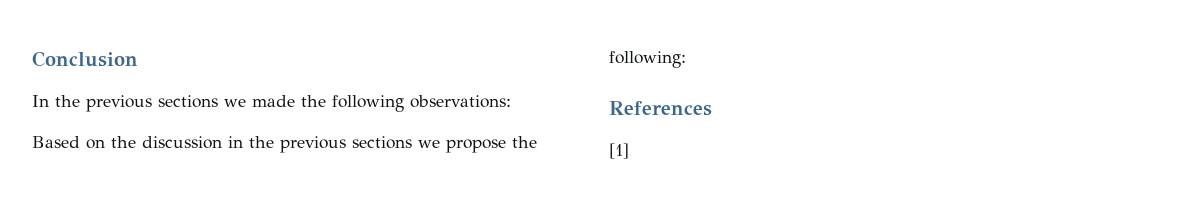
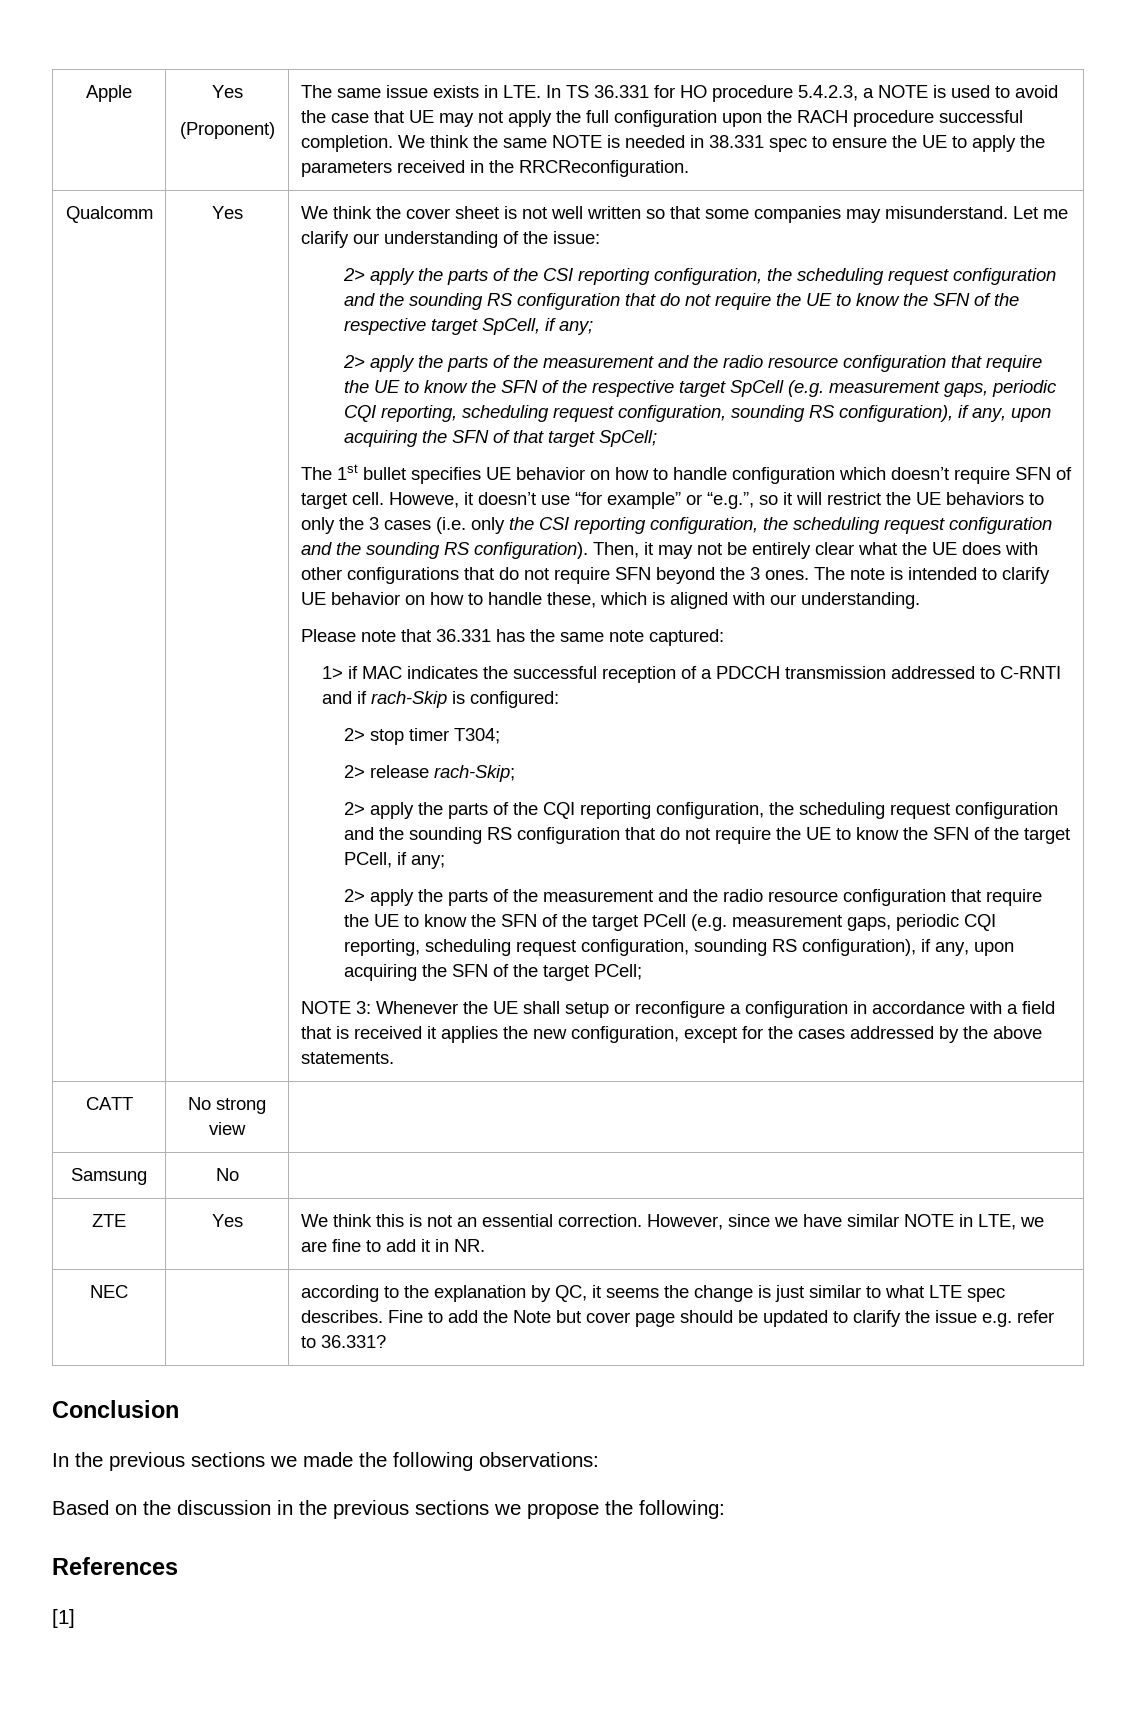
(32, 59) none -> [86,85,132,102] [211,85,243,98] [179,122,275,139] [300,85,1058,102] [300,110,1023,127] [300,135,1045,152] [300,160,689,177] [65,206,153,223] [211,206,243,219] [300,206,1068,223] [300,231,600,248] [342,268,1056,285] [343,293,1019,310] [343,318,593,335] [342,355,1042,372] [343,380,1057,397] [343,405,1051,422] [343,430,657,447] [300,464,1072,484] [300,492,1044,509] [300,517,1052,534] [300,542,1038,559] [300,567,1050,584] [300,592,920,609] [300,629,724,646] [322,666,1062,683] [322,691,560,708] [343,728,500,745] [343,765,515,782] [343,802,1058,819] [343,827,1070,844] [343,852,445,869] [343,889,1042,906] [343,914,996,931] [343,939,1014,956] [343,964,642,981] [300,1001,1055,1018] [300,1026,1042,1043] [300,1052,394,1064] [85,1097,133,1110] [188,1097,266,1114] [209,1122,246,1135] [71,1168,147,1185] [215,1168,239,1181] [92,1214,126,1227] [211,1214,243,1227] [300,1214,1044,1230] [300,1239,485,1252] [90,1285,128,1298] [300,1285,1005,1302] [300,1310,1054,1327] [300,1335,386,1348] Apple | Yes // (Proponent) | The same issue exists in LTE. In TS 36.331 for HO procedure 5.4.2.3, a NOTE is used to avoid the case that UE may not apply the full configuration upon the RACH procedure successful completion. We think the same NOTE is needed in 38.331 spec to ensure the UE to apply the parameters received in the RRCReconfiguration. // Qualcomm | Yes | We think the cover sheet is not well written so that some companies may misunderstand. Let me clarify our understanding of the issue: // 2> apply the parts of the CSI reporting configuration, the scheduling request configuration and the sounding RS configuration that do not require the UE to know the SFN of the respective target SpCell, if any; // 2> apply the parts of the measurement and the radio resource configuration that require the UE to know the SFN of the respective target SpCell (e.g. measurement gaps, periodic CQI reporting, scheduling request configuration, sounding RS configuration), if any, upon acquiring the SFN of that target SpCell; // The 1st bullet specifies UE behavior on how to handle configuration which doesn’t require SFN of target cell. Howeve, it doesn’t use “for example” or “e.g.”, so it will restrict the UE behaviors to only the 3 cases (i.e. only the CSI reporting configuration, the scheduling request configuration and the sounding RS configuration). Then, it may not be entirely clear what the UE does with other configurations that do not require SFN beyond the 3 ones. The note is intended to clarify UE behavior on how to handle these, which is aligned with our understanding. // Please note that 36.331 has the same note captured: // 1> if MAC indicates the successful reception of a PDCCH transmission addressed to C-RNTI and if rach-Skip is configured: // 2> stop timer T304; // 2> release rach-Skip; // 2> apply the parts of the CQI reporting configuration, the scheduling request configuration and the sounding RS configuration that do not require the UE to know the SFN of the target PCell, if any; // 2> apply the parts of the measurement and the radio resource configuration that require the UE to know the SFN of the target PCell (e.g. measurement gaps, periodic CQI reporting, scheduling request configuration, sounding RS configuration), if any, upon acquiring the SFN of the target PCell; // NOTE 3: Whenever the UE shall setup or reconfigure a configuration in accordance with a field that is received it applies the new configuration, except for the cases addressed by the above statements. // CATT | No strong view | // Samsung | No | // ZTE | Yes | We think this is not an essential correction. However, since we have similar NOTE in LTE, we are fine to add it in NR. // NEC | | according to the explanation by QC, it seems the change is just similar to what LTE spec describes. Fine to add the Note but cover page should be updated to clarify the issue e.g. refer to 36.331? //

